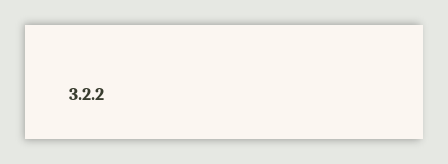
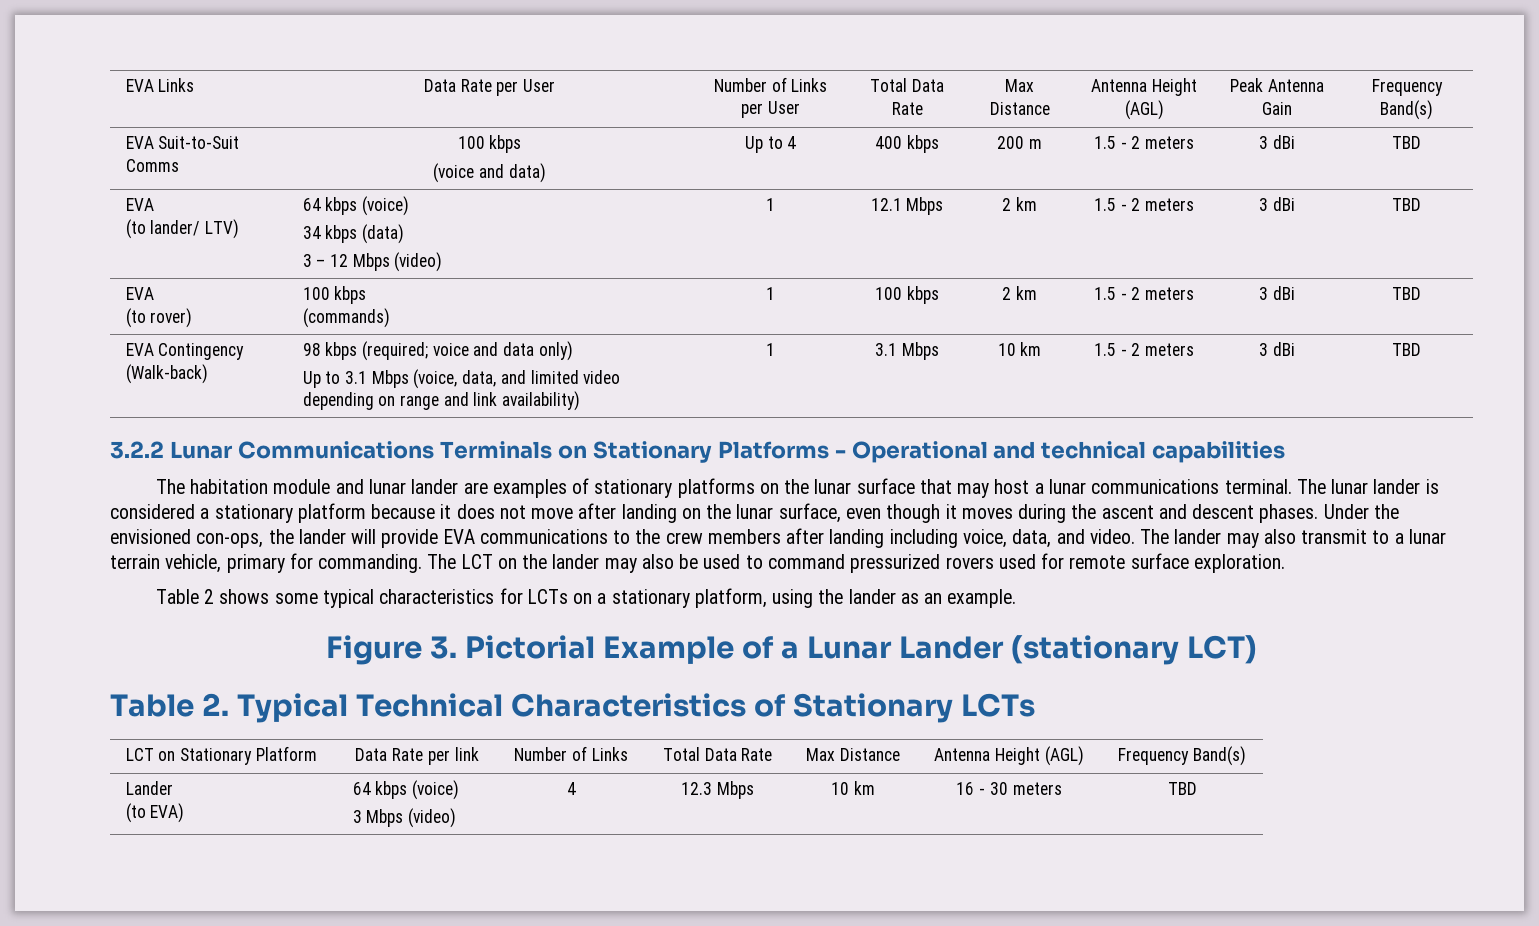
[69,88,104,100] 3.2.2 -> [125,78,195,92] [423,79,556,96] [713,77,828,92] [741,101,800,118] [870,78,944,92] [891,102,923,115] [1005,79,1034,92] [989,102,1050,115] [1091,78,1197,96] [1124,100,1164,120] [1230,78,1324,92] [1262,102,1292,115] [1371,79,1443,96] [1380,100,1433,120] [125,136,240,149] [125,159,179,172] [457,135,522,153] [433,163,546,183] [744,136,797,153] [875,135,939,153] [997,136,1042,149] [1093,136,1195,149] [1259,135,1295,149] [1392,136,1421,149] [125,198,154,211] [125,219,240,239] [302,196,410,216] [302,224,405,244] [302,252,443,272] [766,198,775,211] [870,197,944,215] [1002,197,1037,211] [1093,198,1195,211] [1259,197,1295,211] [1392,198,1421,211] [125,287,154,300] [125,308,193,328] [302,286,367,304] [302,308,390,328] [766,287,775,300] [875,286,939,304] [1002,286,1037,300] [1093,287,1195,300] [1259,286,1295,300] [1392,287,1421,300] [125,343,245,360] [125,364,208,384] [302,341,573,361] [302,369,621,389] [302,391,581,411] [766,343,775,356] [875,342,939,360] [997,342,1042,356] [1093,343,1195,356] [1259,342,1295,356] [1392,343,1421,356] [110,441,1286,463] [155,478,1439,498] [110,503,1399,523] [110,528,1446,548] [110,553,1285,573] [155,588,1017,608] [326,635,1257,665] [110,693,1035,723] [125,746,317,765] [355,747,479,765] [514,746,628,761] [662,747,773,761] [806,748,900,761] [934,746,1084,766] [1118,746,1246,766] [125,781,173,795] [125,803,185,823] [352,780,460,800] [352,808,457,828] [566,782,576,795] [681,781,754,799] [831,781,875,795] [956,782,1062,795] [1167,782,1197,795] EVA Links | Data Rate per User | Number of Links per User | Total Data Rate | Max Distance | Antenna Height (AGL) | Peak Antenna Gain | Frequency Band(s) // EVA Suit-to-Suit Comms | 100 kbps // (voice and data) | Up to 4 | 400 kbps | 200 m | 1.5 - 2 meters | 3 dBi | TBD // EVA // (to lander/ LTV) | 64 kbps (voice) // 34 kbps (data) // 3 – 12 Mbps (video) | 1 | 12.1 Mbps | 2 km | 1.5 - 2 meters | 3 dBi | TBD // EVA // (to rover) | 100 kbps // (commands) | 1 | 100 kbps | 2 km | 1.5 - 2 meters | 3 dBi | TBD // EVA Contingency (Walk-back) | 98 kbps (required; voice and data only) // Up to 3.1 Mbps (voice, data, and limited video depending on range and link availability) | 1 | 3.1 Mbps | 10 km | 1.5 - 2 meters | 3 dBi | TBD // 3.2.2 Lunar Communications Terminals on Stationary Platforms - Operational and technical capabilities // The habitation module and lunar lander are examples of stationary platforms on the lunar surface that may host a lunar communications terminal. The lunar lander is considered a stationary platform because it does not move after landing on the lunar surface, even though it moves during the ascent and descent phases. Under the envisioned con-ops, the lander will provide EVA communications to the crew members after landing including voice, data, and video. The lander may also transmit to a lunar terrain vehicle, primary for commanding. The LCT on the lander may also be used to command pressurized rovers used for remote surface exploration. // Table 2 shows some typical characteristics for LCTs on a stationary platform, using the lander as an example. // Figure 3. Pictorial Example of a Lunar Lander (stationary LCT) // Table 2. Typical Technical Characteristics of Stationary LCTs // LCT on Stationary Platform | Data Rate per link | Number of Links | Total Data Rate | Max Distance | Antenna Height (AGL) | Frequency Band(s) // Lander // (to EVA) | 64 kbps (voice) // 3 Mbps (video) | 4 | 12.3 Mbps | 10 km | 16 - 30 meters | TBD

